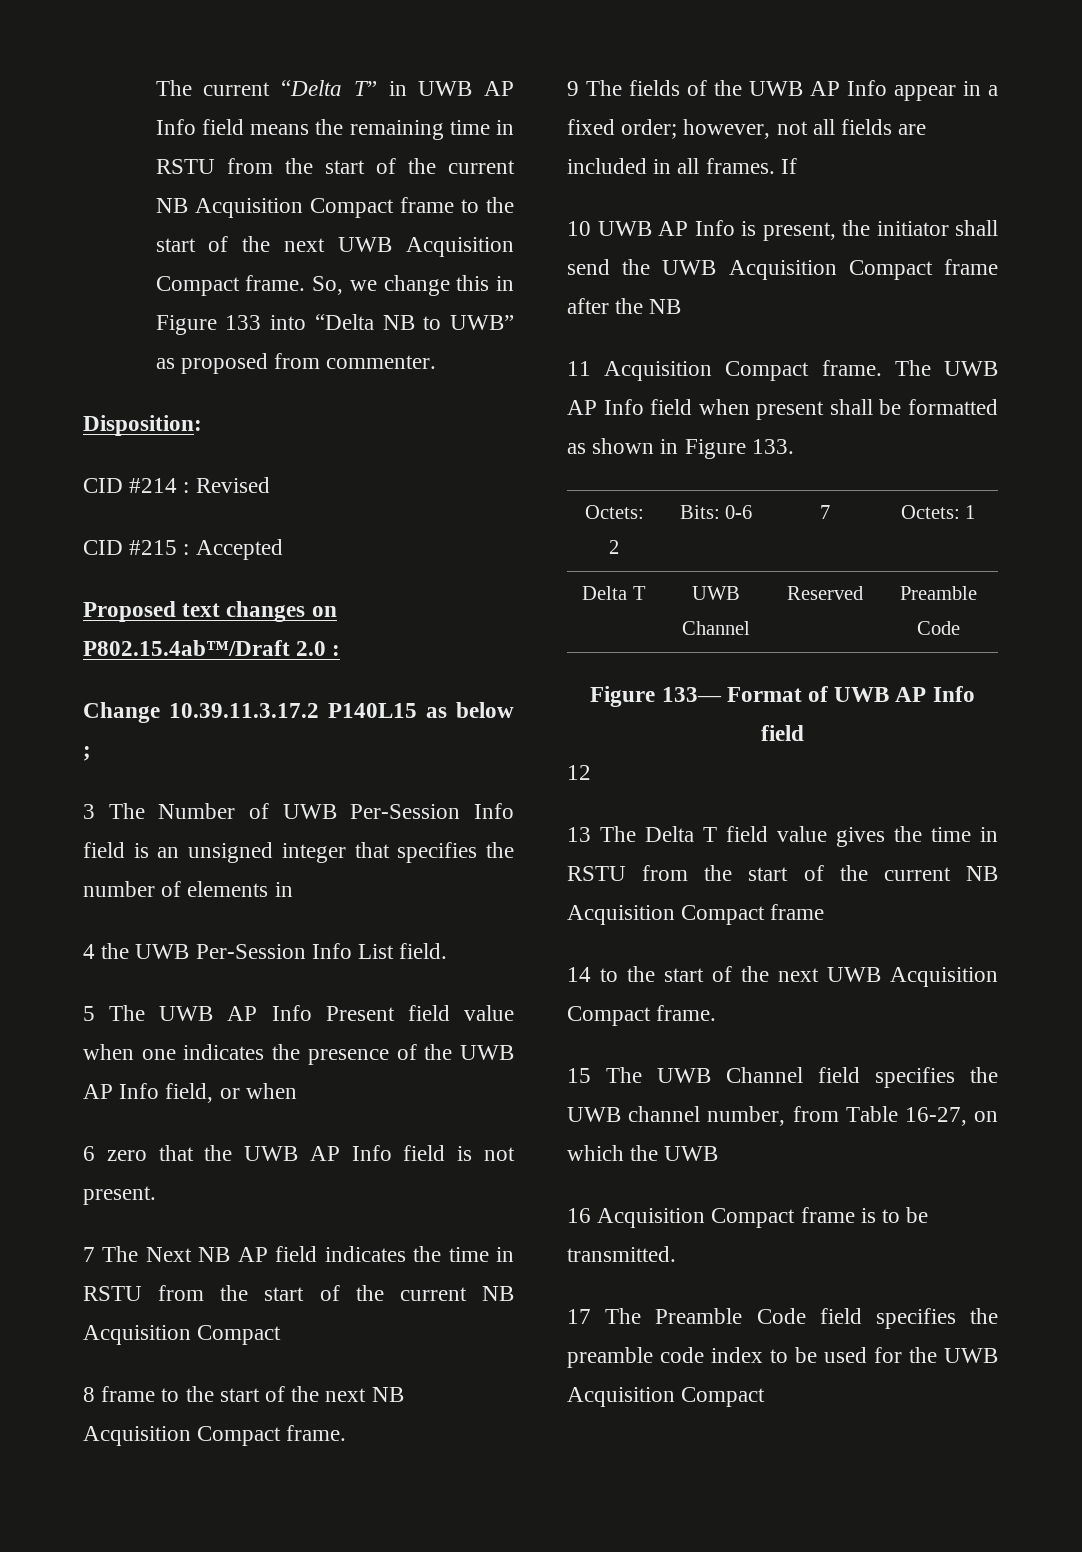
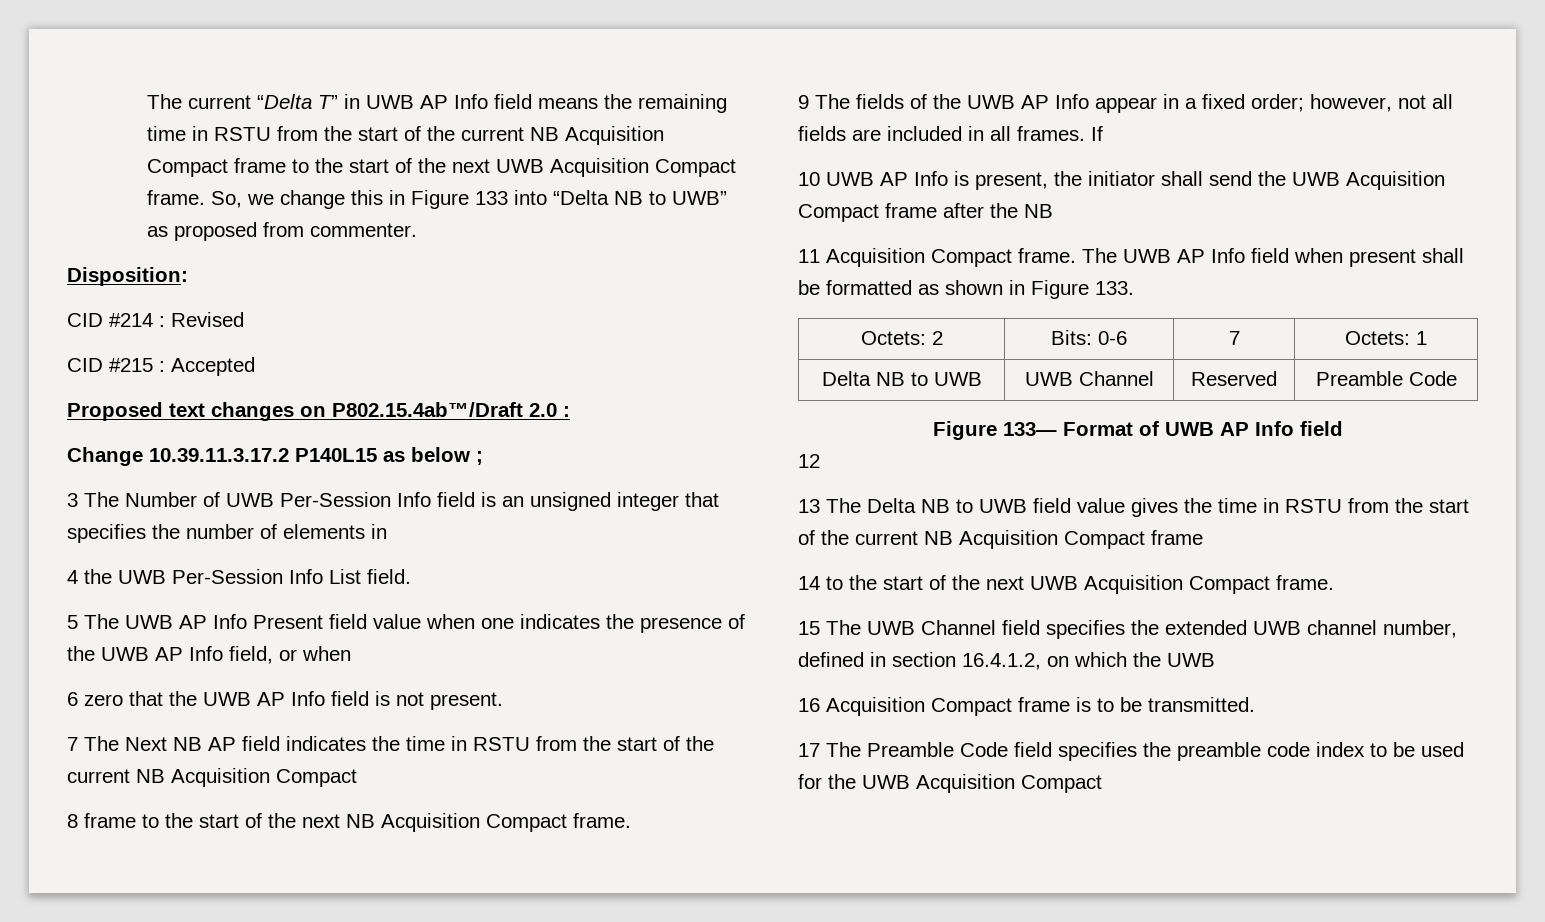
[632,586,646,600] T -> [875,372,982,386] NB to UWB
[703,827,717,842] T -> [921,499,1027,513] NB to UWB
(998, 1075) none -> [1165,620,1247,635] extended
[792,1106,967,1126] from Table 16-27, -> [798,652,1041,670] defined in section 16.4.1.2,

